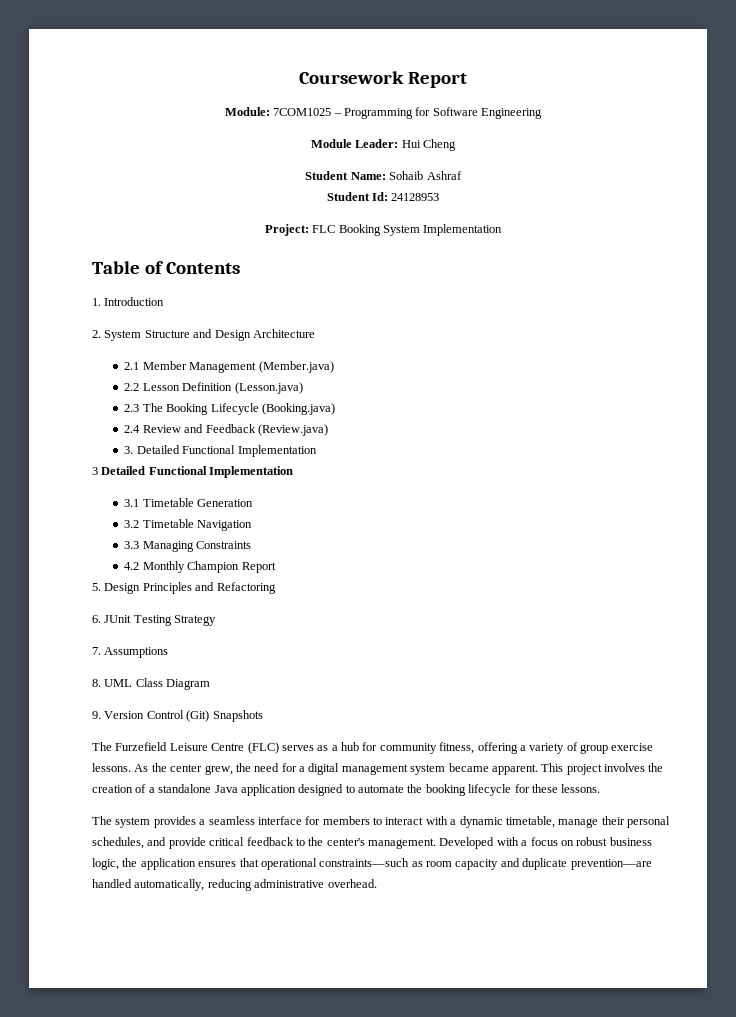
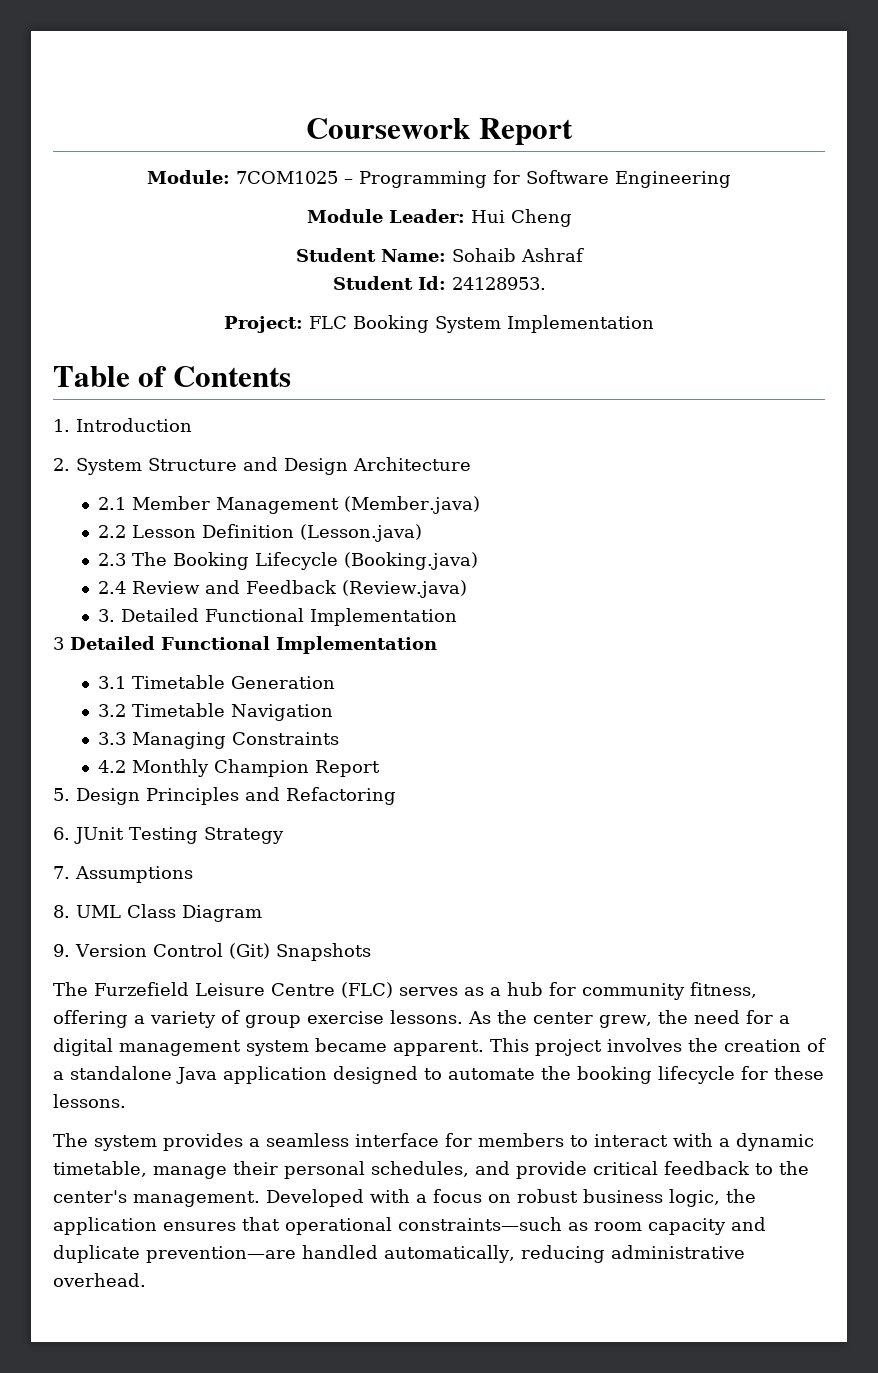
[391,193,440,201] 24128953 -> [451,277,546,290] 24128953.

